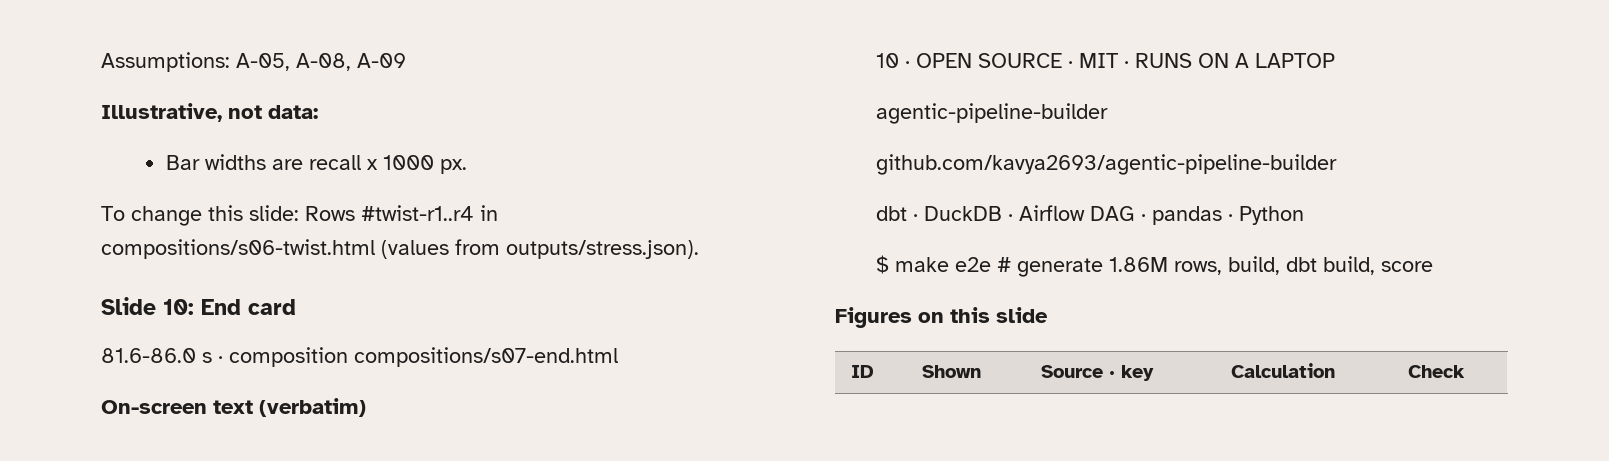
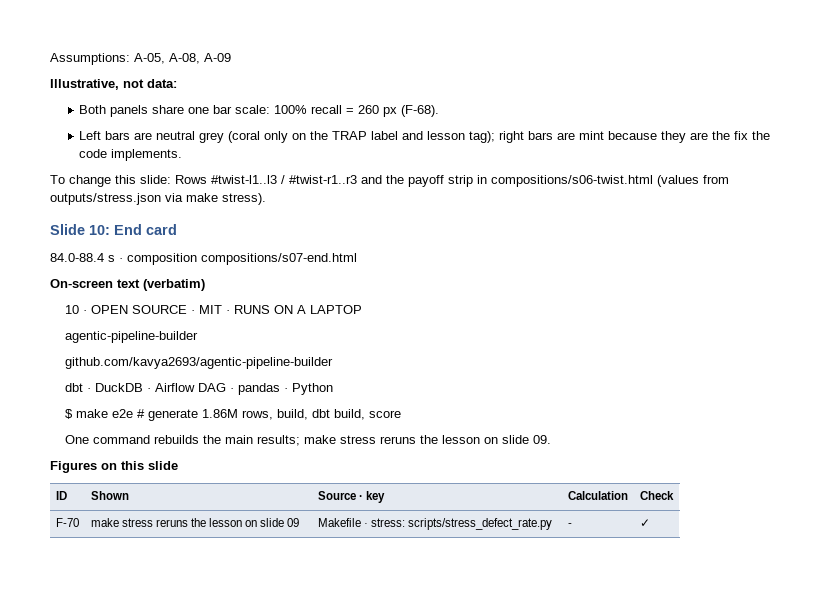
[166,154,468,174] Bar widths are recall x 1000 px. -> [79,105,440,117] [79,131,771,143] [79,149,183,161] Both panels share one bar scale: 100% recall = 260 px (F-68). // Left bars are neutral grey (coral only on the TRAP label and lesson tag); right bars are mint because they are the fix the code implements.
[361,205,498,221] [101,239,699,259] #twist-r1..r4 in compositions/s06-twist.html (values from outputs/stress.json). -> [211,175,729,187] [50,193,266,205] #twist-l1..l3 / #twist-r1..r3 and the payoff strip in compositions/s06-twist.html (values from outputs/stress.json via make stress).
[101,348,196,363] 81.6-86.0 -> [50,253,104,262] 84.0-88.4
(1433, 266) none -> [65,435,552,446] // One command rebuilds the main results; make stress reruns the lesson on slide 09.
(1465, 371) none -> [55,518,79,527] [90,518,300,527] [317,518,552,530] [567,523,572,527] [639,519,650,527] // F-70 | make stress reruns the lesson on slide 09 | Makefile · stress: scripts/stress_defect_rate.py | - | ✓

